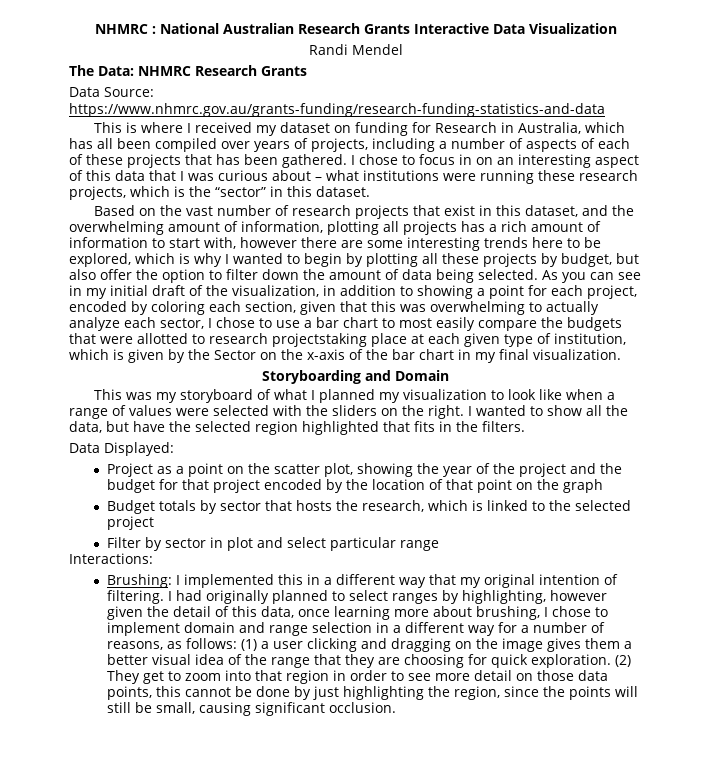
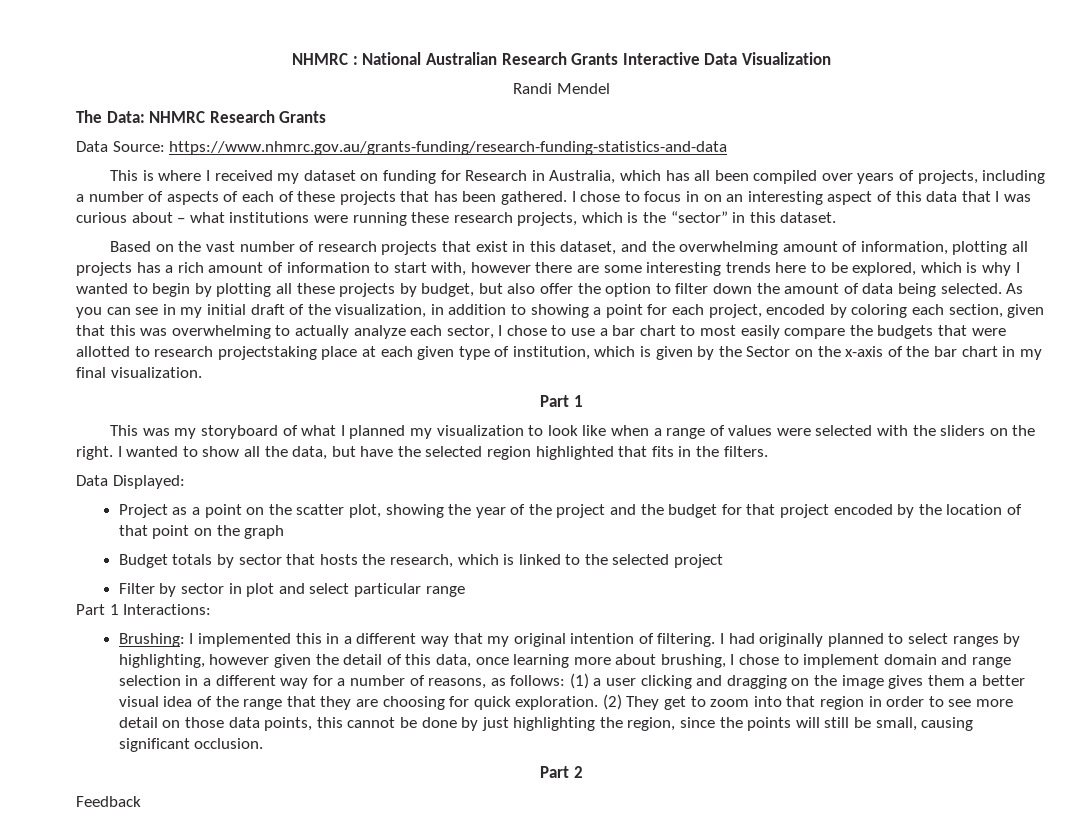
[262,370,449,384] Storyboarding and Domain -> [540,395,583,407] Part 1
(439, 545) none -> [76,604,119,615] Part 1
(396, 707) none -> [540,766,583,778] [76,796,141,807] // Part 2 // Feedback

